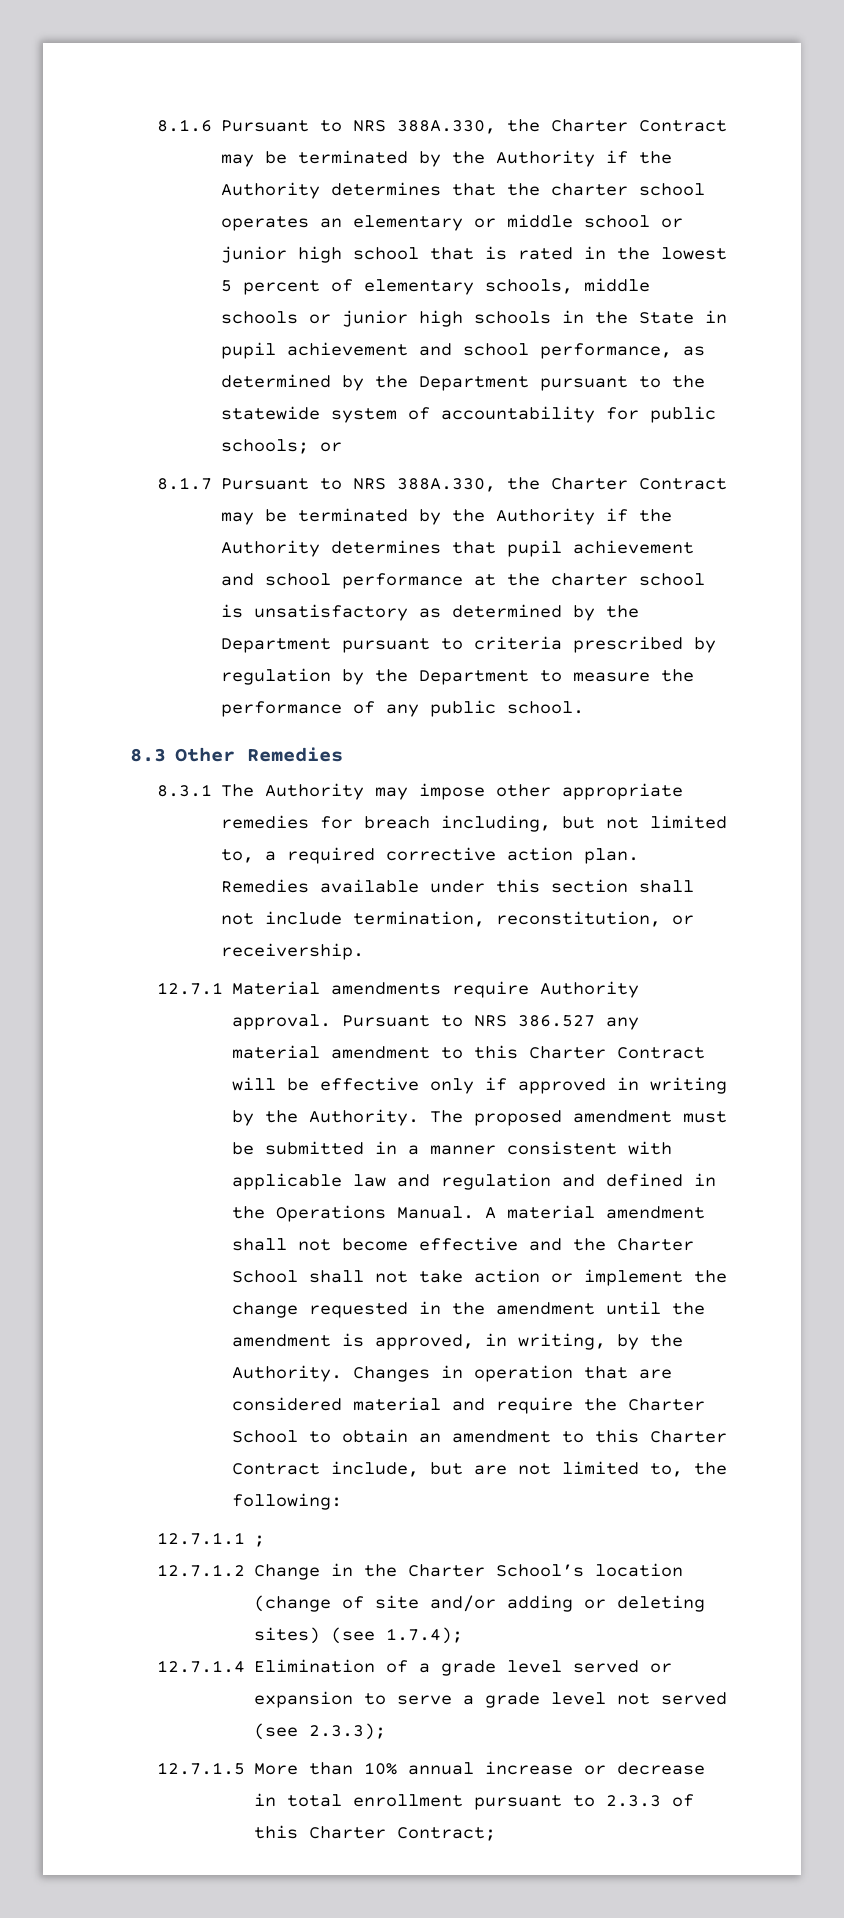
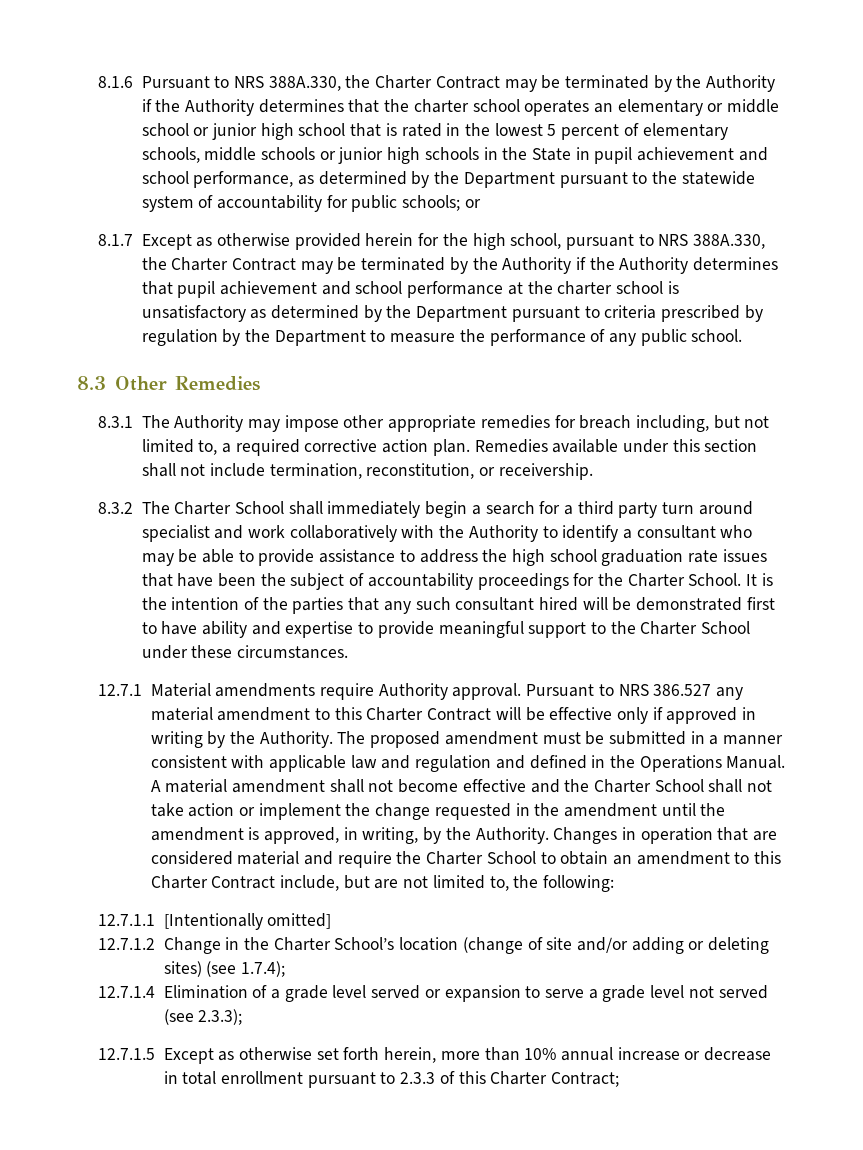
[221,478,310,490] Pursuant -> [141,233,635,250] Except as otherwise provided herein for the high school, pursuant
(365, 951) none -> [97,501,753,518] [141,525,753,542] [141,549,767,566] [141,573,773,590] [141,597,775,614] [141,621,751,638] [141,645,348,659] // 8.3.2 The Charter School shall immediately begin a search for a third party turn around specialist and work collaboratively with the Authority to identify a consultant who may be able to provide assistance to address the high school graduation rate issues that have been the subject of accountability proceedings for the Charter School. It is the intention of the parties that any such consultant hired will be demonstrated first to have ability and expertise to provide meaningful support to the Charter School under these circumstances.
[254,1535,266,1547] ; -> [163,913,332,930] [Intentionally omitted]
[254,1763,299,1775] More -> [163,1047,480,1064] Except as otherwise set forth herein, more

